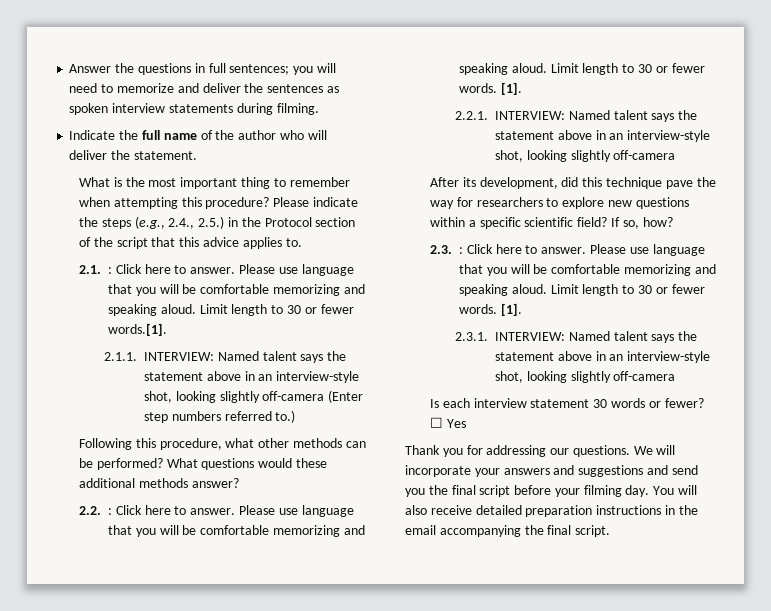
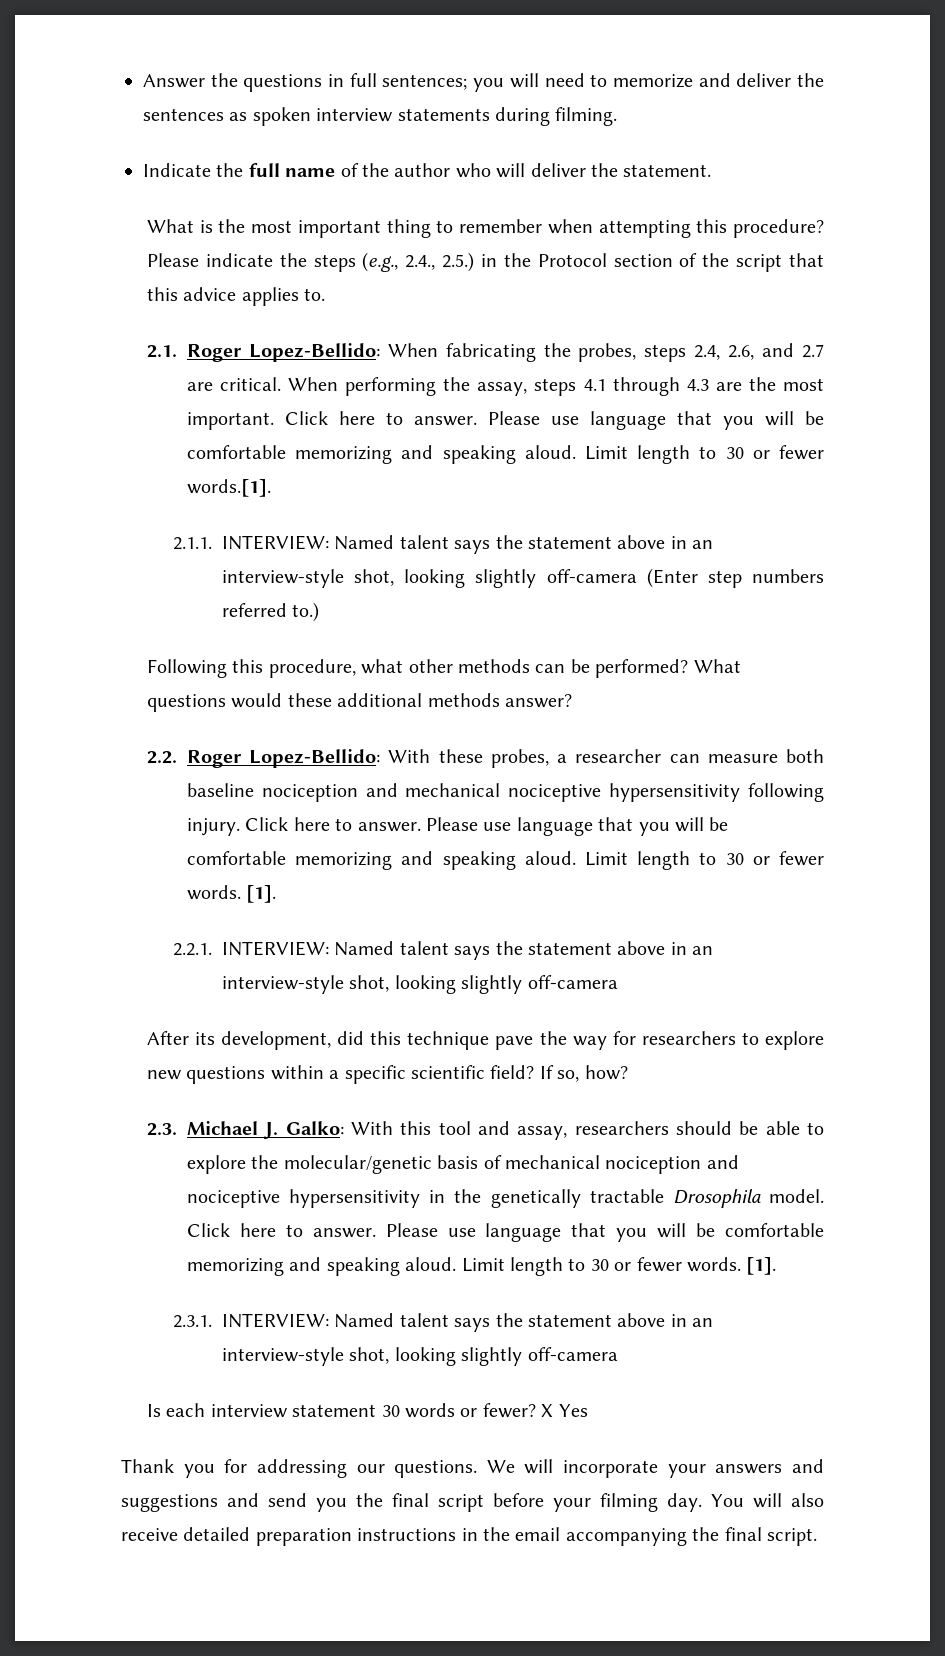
[108,267,113,274] : -> [186,343,824,362] [186,377,825,396] [186,412,274,430] Roger Lopez-Bellido: When fabricating the probes, steps 2.4, 2.6, and 2.7 are critical. When performing the assay, steps 4.1 through 4.3 are the most important.
[108,508,113,515] : -> [186,749,824,768] [186,783,824,802] [186,818,240,836] Roger Lopez-Bellido: With these probes, a researcher can measure both baseline nociception and mechanical nociceptive hypersensitivity following injury.
[459,247,464,254] : -> [186,1121,825,1140] [186,1155,739,1174] [186,1189,824,1208] Michael J. Galko: With this tool and assay, researchers should be able to explore the molecular/genetic basis of mechanical nociception and nociceptive hypersensitivity in the genetically tractable Drosophila model.
[430,417,444,428] ☐ -> [541,1404,554,1417] X

